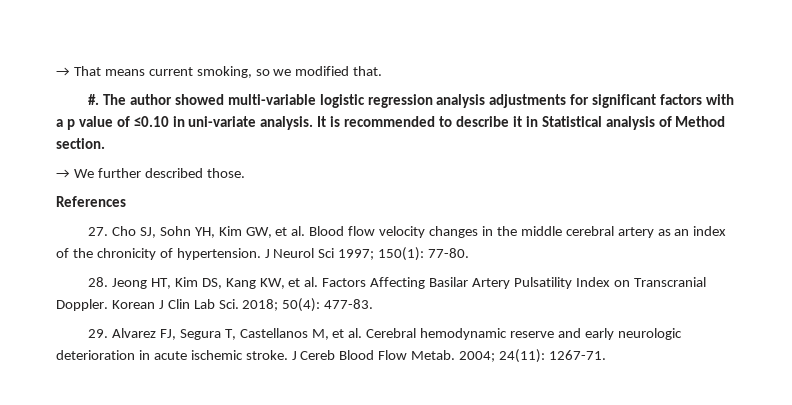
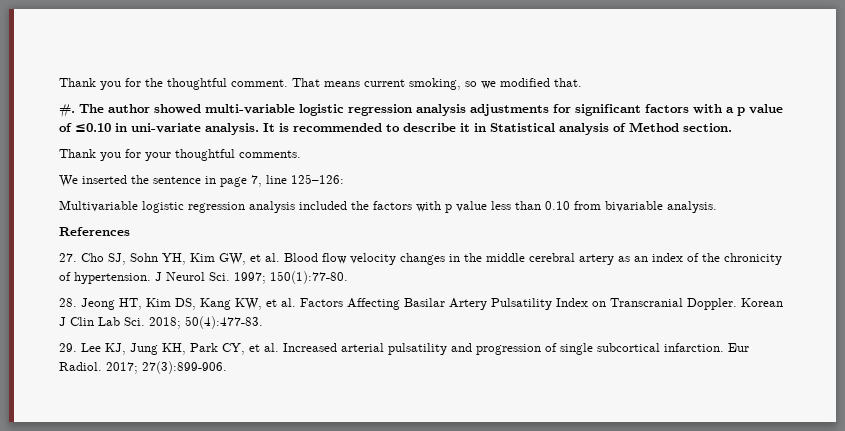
[56,67,70,76] → -> [59,78,288,90] Thank you for the thoughtful comment.
[56,168,245,178] → We further described those. -> [59,149,301,161] [59,174,344,187] [59,200,717,213] Thank you for your thoughtful comments. // We inserted the sentence in page 7, line 125–126: // Multivariable logistic regression analysis included the factors with p value less than 0.10 from bivariable analysis.
[318,247,470,261] Sci 1997; 150(1): 77-80. -> [209,271,348,284] Sci. 1997; 150(1):77-80.
[282,298,374,312] 50(4): 477-83. -> [185,316,263,329] 50(4):477-83.
[111,328,682,340] [56,349,606,363] Alvarez FJ, Segura T, Castellanos M, et al. Cerebral hemodynamic reserve and early neurologic deterioration in acute ischemic stroke. J Cereb Blood Flow Metab. 2004; 24(11): 1267-71. -> [81,343,749,355] [59,361,227,374] Lee KJ, Jung KH, Park CY, et al. Increased arterial pulsatility and progression of single subcortical infarction. Eur Radiol. 2017; 27(3):899-906.

